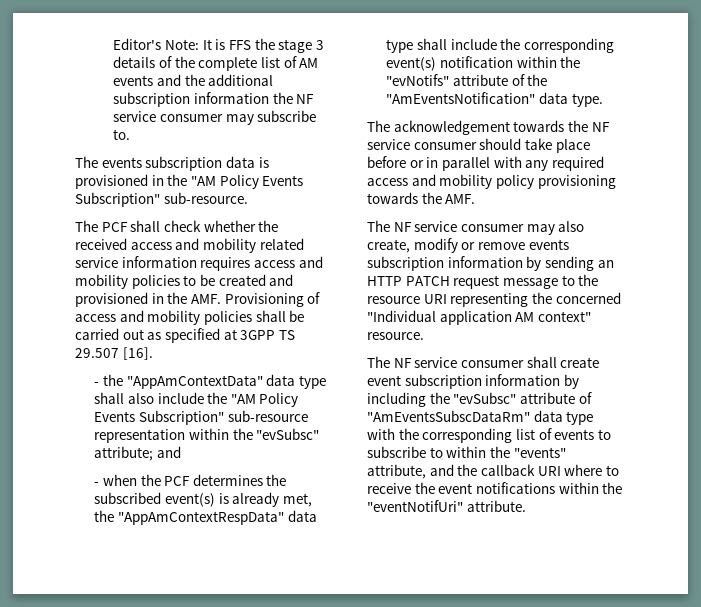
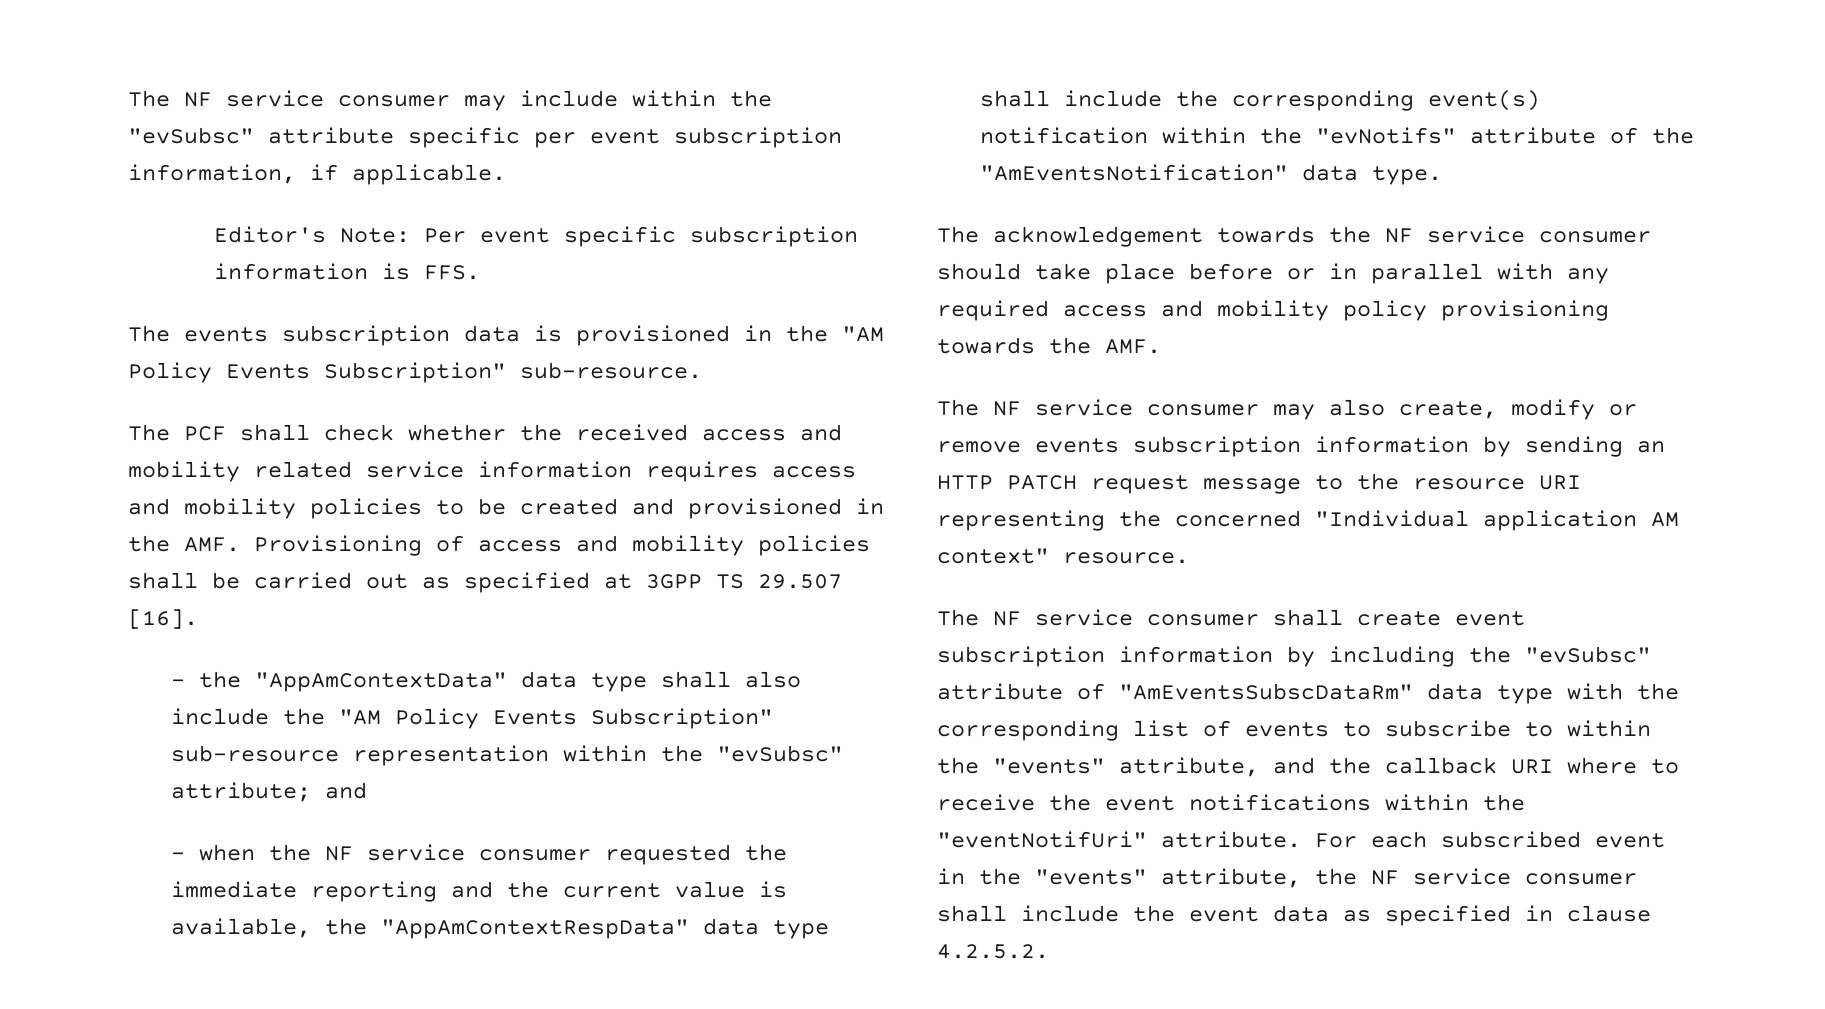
[113,38,324,53] [113,56,319,71] [113,74,274,86] [113,92,315,107] [113,110,317,125] [113,129,131,140] Editor's Note: It is FFS the stage 3 details of the complete list of AM events and the additional subscription information the NF service consumer may subscribe to. -> [128,90,772,111] [128,127,842,148] [128,164,506,185] [214,226,859,247] [214,263,481,280] The NF service consumer may include within the "evSubsc" attribute specific per event subscription information, if applicable. // Editor's Note: Per event specific subscription information is FFS.
[164,474,287,486] [94,492,312,507] PCF determines the subscribed event(s) is already met, -> [325,844,788,865] [171,881,788,902] [171,918,312,938] NF service consumer requested the immediate reporting and the current value is available,
(526, 506) none -> [1315,831,1665,848] [937,868,1637,888] [937,905,1651,926] [937,944,1049,959] For each subscribed event in the "events" attribute, the NF service consumer shall include the event data as specified in clause 4.2.5.2.

